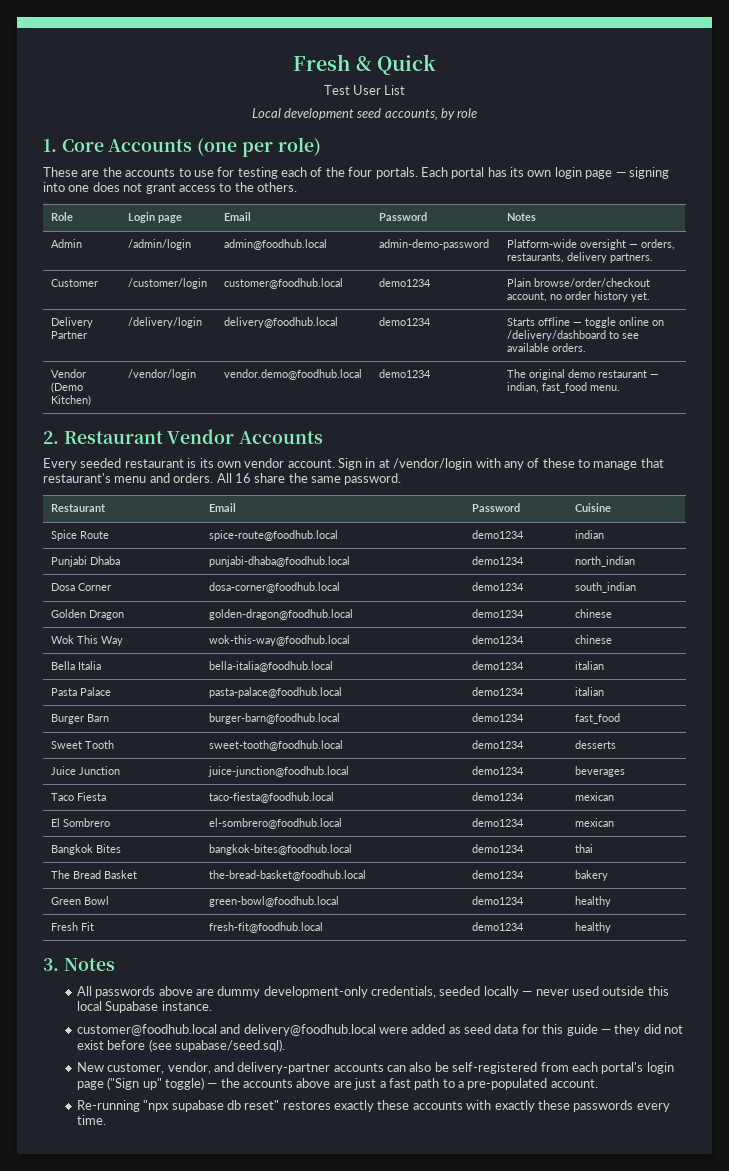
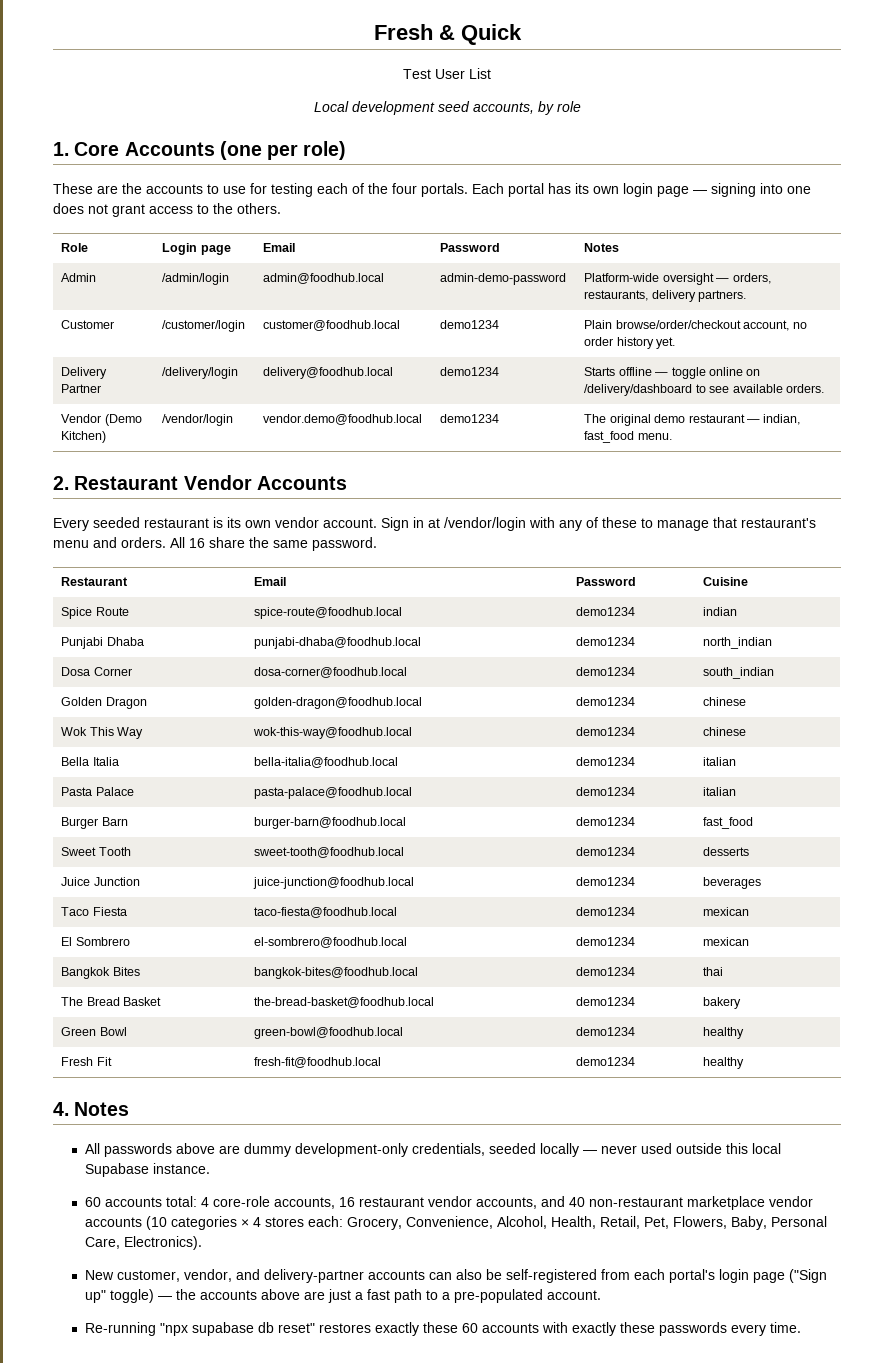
[43,958,59,971] 3. -> [53,1102,69,1116] 4.
[76,1024,684,1036] [76,1039,285,1052] customer@foodhub.local and delivery@foodhub.local were added as seed data for this guide — they did not exist before (see supabase/seed.sql). -> [84,1196,813,1210] [84,1216,827,1230] [84,1236,202,1250] 60 accounts total: 4 core-role accounts, 16 restaurant vendor accounts, and 40 non-restaurant marketplace vendor accounts (10 categories × 4 stores each: Grocery, Convenience, Alcohol, Health, Retail, Pet, Flowers, Baby, Personal Care, Electronics).
(410, 1105) none -> [461,1323,478,1333] 60

